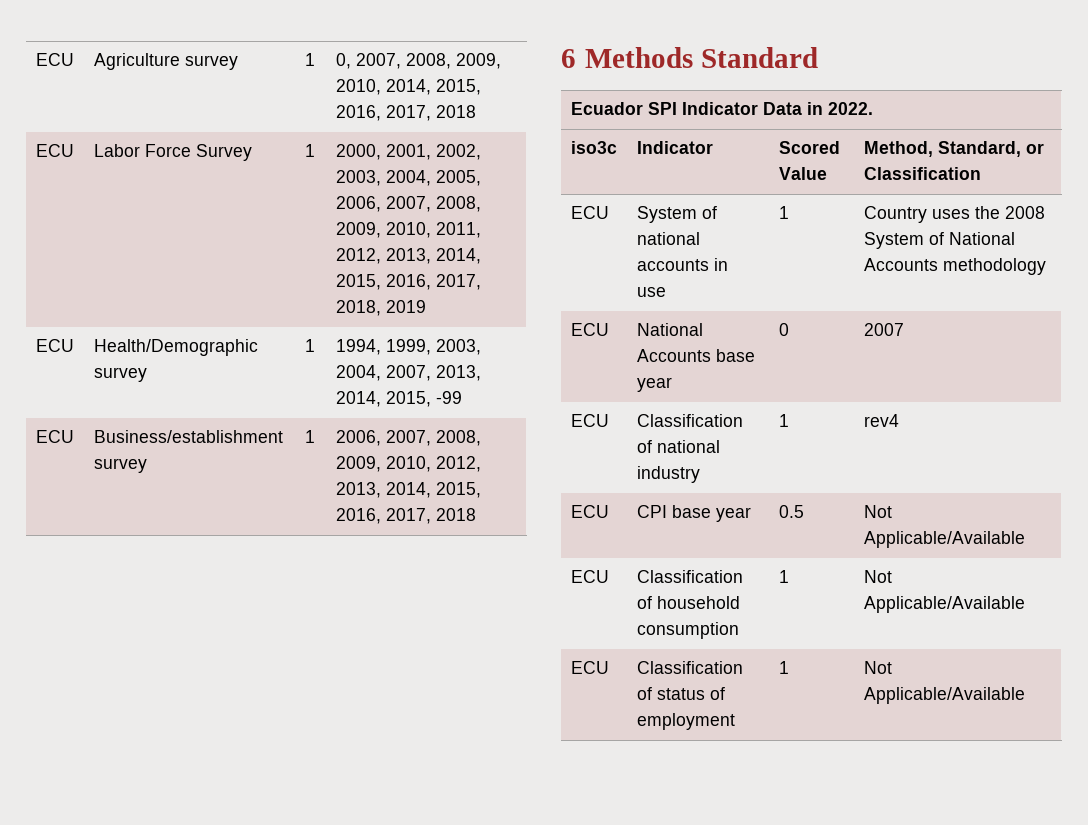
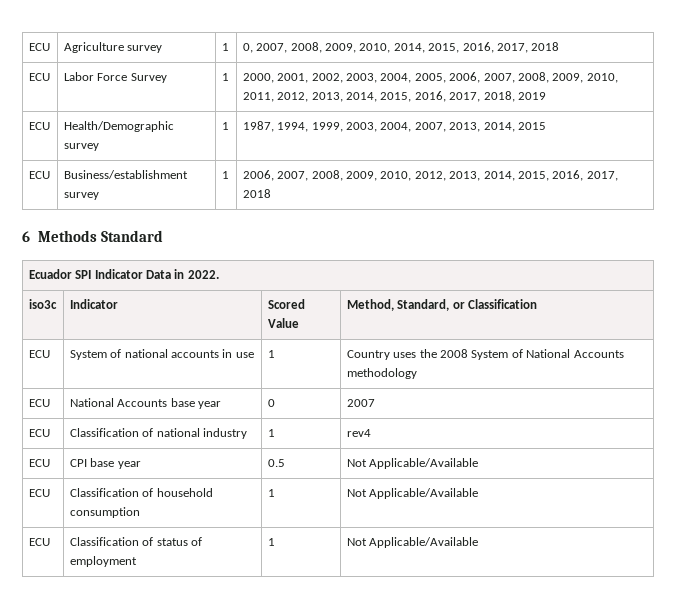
(315, 345) none -> [242,121,274,132] 1987,
[385,391,462,407] 2015, -99 -> [517,122,546,130] 2015

